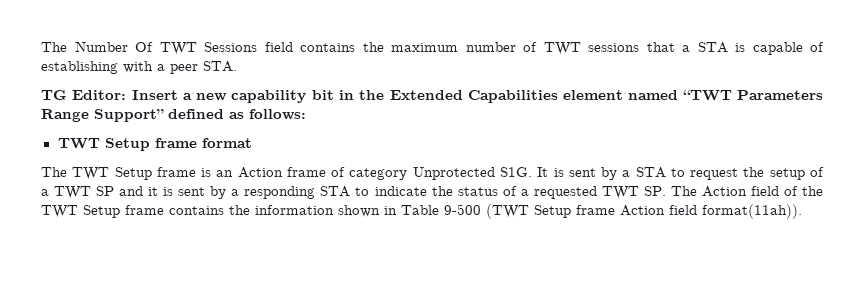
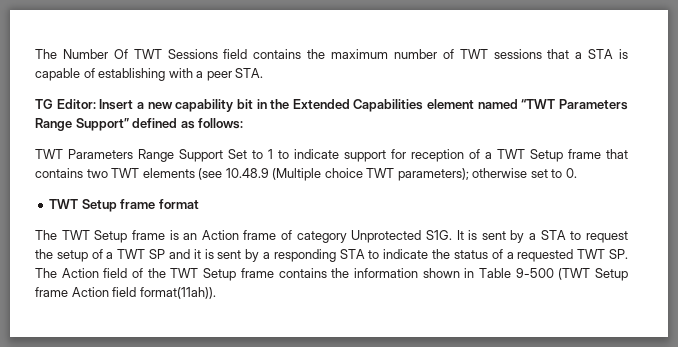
(306, 114) none -> [35,149,628,162] [35,168,577,181] // TWT Parameters Range Support Set to 1 to indicate support for reception of a TWT Setup frame that contains two TWT elements (see 10.48.9 (Multiple choice TWT parameters); otherwise set to 0.

